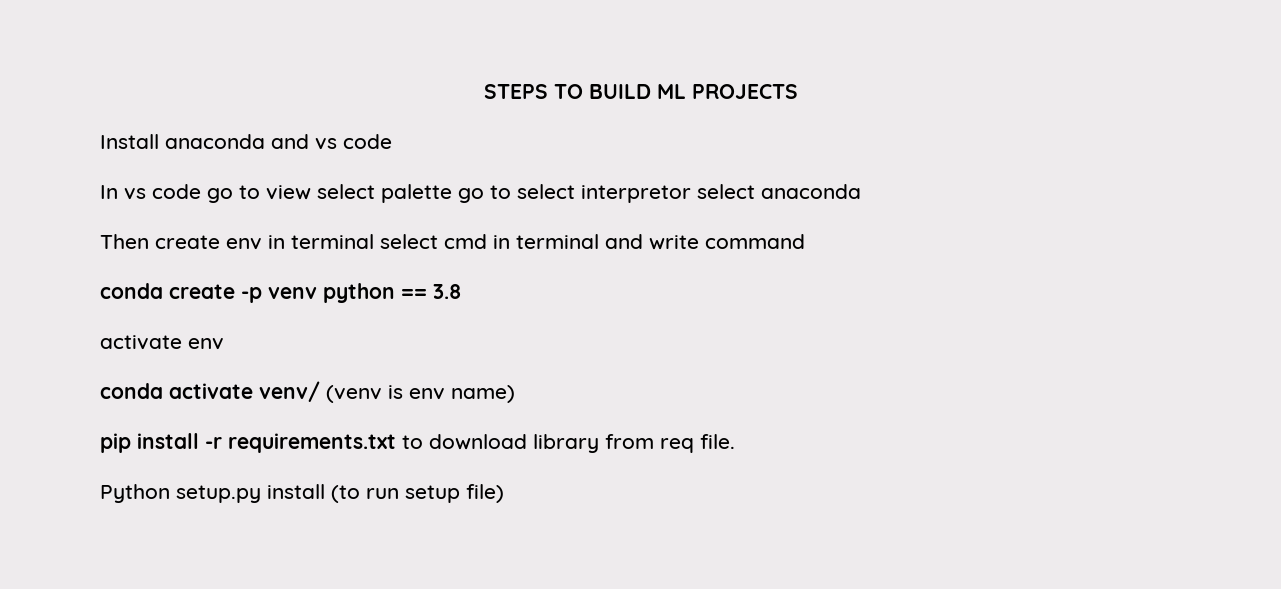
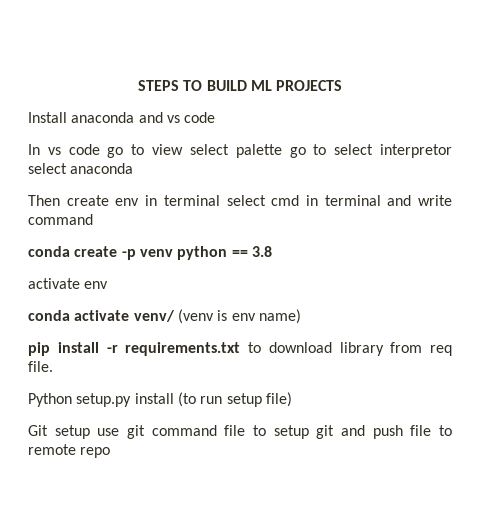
(504, 493) none -> [28,425,453,439] [28,444,111,458] // Git setup use git command file to setup git and push file to remote repo

